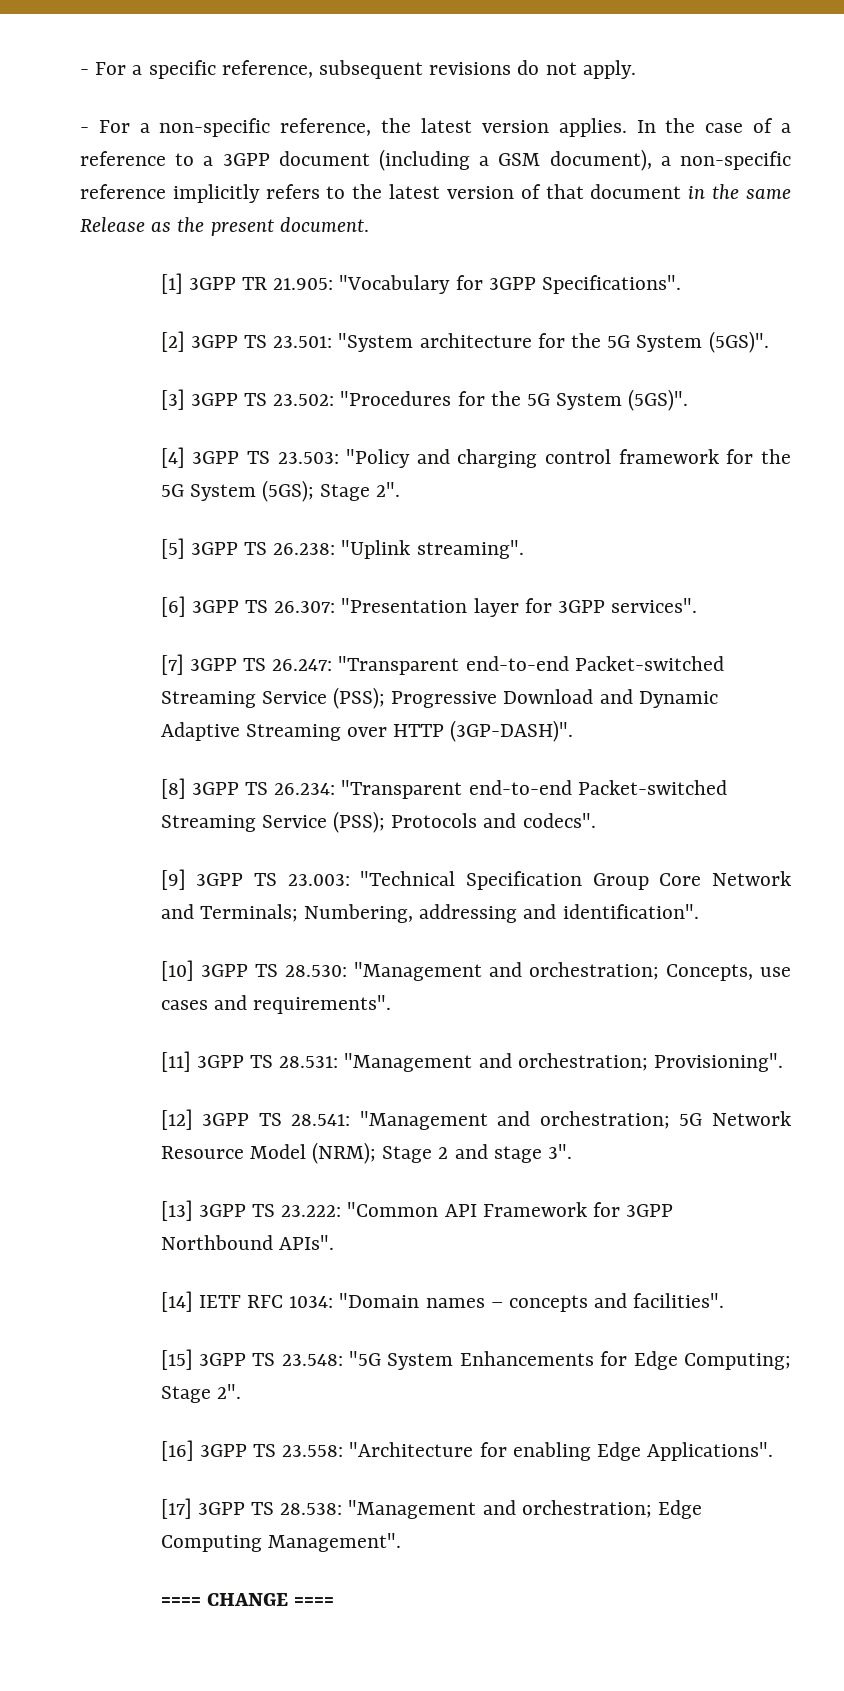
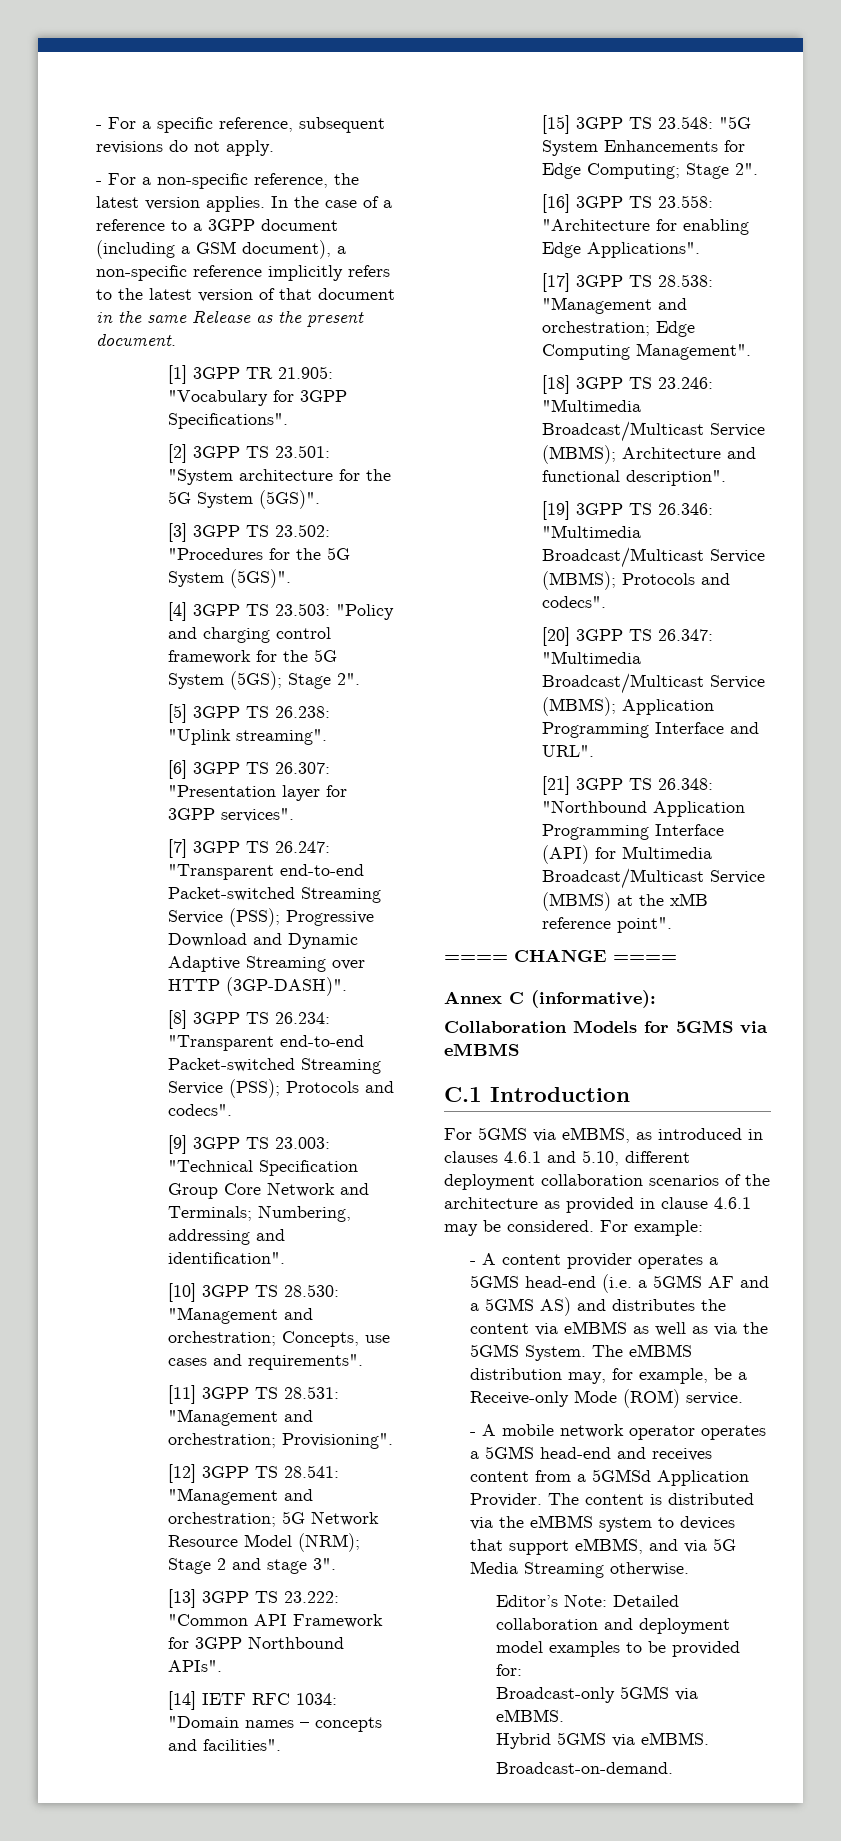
[160,1593,335,1606] ==== CHANGE ==== -> [542,375,714,394] [542,399,642,412] [542,421,766,442] [542,445,757,464] [542,470,727,486] [542,501,714,520] [542,525,642,538] [542,547,766,568] [542,571,731,590] [542,596,607,608] [542,627,714,646] [542,651,642,664] [542,673,766,694] [542,697,715,716] [542,722,760,738] [542,745,595,757] [542,776,714,795] [542,800,746,817] [542,824,725,840] [542,845,713,864] [542,868,766,889] [542,892,709,911] [542,917,673,933] [444,949,677,962] [444,990,656,1008] [444,1020,768,1034] [444,1043,519,1056] [444,1087,630,1102] [444,1127,763,1143] [444,1150,690,1166] [444,1174,770,1190] [444,1197,751,1213] [444,1220,703,1236] [470,1253,719,1269] [470,1274,770,1293] [470,1297,727,1316] [470,1321,769,1336] [470,1344,693,1361] [470,1368,748,1384] [470,1389,744,1408] [470,1424,767,1440] [470,1446,713,1461] [470,1469,750,1486] [470,1493,755,1507] [470,1515,736,1532] [470,1538,737,1555] [470,1561,690,1578] [496,1594,680,1607] [496,1618,731,1634] [496,1641,741,1657] [496,1664,523,1676] [496,1686,699,1703] [496,1709,565,1722] [496,1732,710,1749] [496,1762,674,1774] [18] 3GPP TS 23.246: "Multimedia Broadcast/Multicast Service (MBMS); Architecture and functional description". // [19] 3GPP TS 26.346: "Multimedia Broadcast/Multicast Service (MBMS); Protocols and codecs". // [20] 3GPP TS 26.347: "Multimedia Broadcast/Multicast Service (MBMS); Application Programming Interface and URL". // [21] 3GPP TS 26.348: "Northbound Application Programming Interface (API) for Multimedia Broadcast/Multicast Service (MBMS) at the xMB reference point". // ==== CHANGE ==== // Annex C (informative): // Collaboration Models for 5GMS via eMBMS // C.1 Introduction // For 5GMS via eMBMS, as introduced in clauses 4.6.1 and 5.10, different deployment collaboration scenarios of the architecture as provided in clause 4.6.1 may be considered. For example: // - A content provider operates a 5GMS head-end (i.e. a 5GMS AF and a 5GMS AS) and distributes the content via eMBMS as well as via the 5GMS System. The eMBMS distribution may, for example, be a Receive-only Mode (ROM) service. // - A mobile network operator operates a 5GMS head-end and receives content from a 5GMSd Application Provider. The content is distributed via the eMBMS system to devices that support eMBMS, and via 5G Media Streaming otherwise. // Editor’s Note: Detailed collaboration and deployment model examples to be provided for: // Broadcast-only 5GMS via eMBMS. // Hybrid 5GMS via eMBMS. // Broadcast-on-demand.

